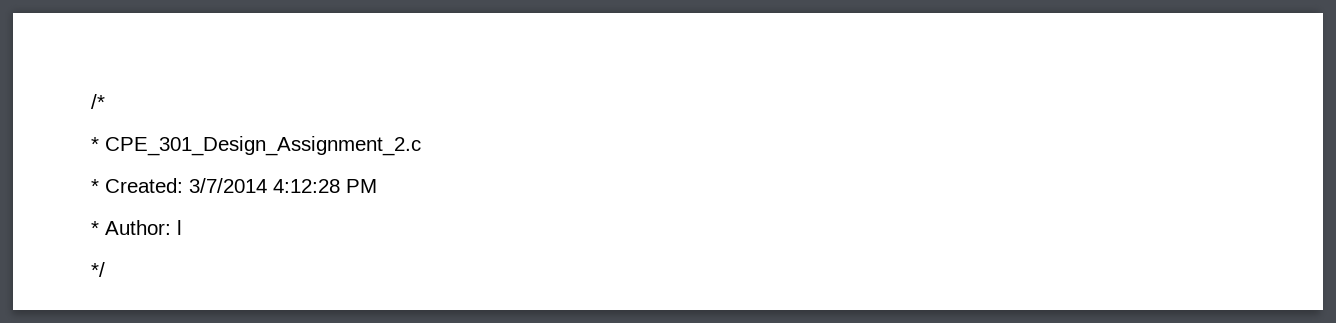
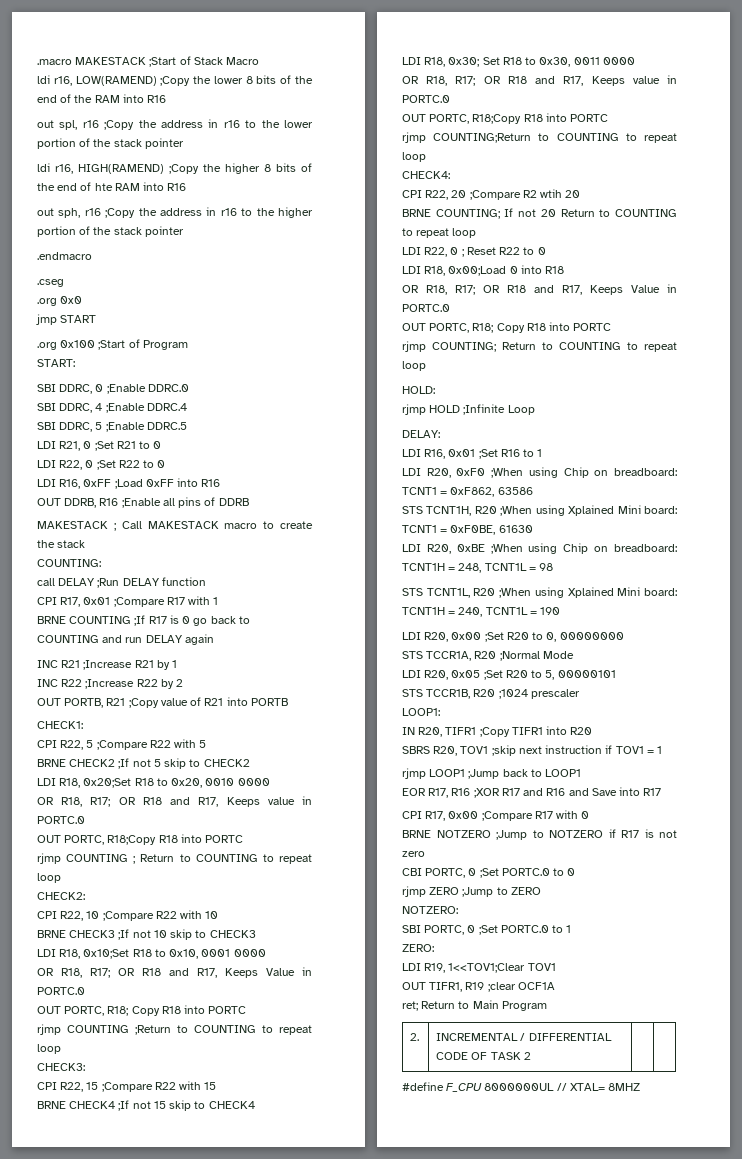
[91,94,105,109] [91,136,421,156] [91,178,377,193] [91,220,182,235] [91,262,105,277] /* // * CPE_301_Design_Assignment_2.c // * Created: 3/7/2014 4:12:28 PM // * Author: l // */ -> [37,56,260,67] [37,75,313,86] [37,94,167,103] [37,119,313,130] [37,138,184,149] [37,163,312,174] [37,182,187,191] [37,207,313,218] [37,226,184,237] [37,252,92,260] [37,279,64,287] [37,296,83,306] [36,314,97,325] [37,339,188,350] [37,359,75,367] [37,384,189,394] [37,403,187,413] [37,422,187,432] [37,441,162,451] [37,460,166,470] [37,478,221,489] [37,497,249,508] [37,521,313,531] [37,540,86,548] [37,559,101,567] [37,577,206,588] [37,596,219,607] [37,615,250,626] [37,634,214,645] [37,660,178,670] [37,679,184,689] [37,697,288,708] [37,721,83,729] [37,739,207,750] [37,758,250,769] [37,778,270,788] [37,796,312,807] [37,816,85,824] [37,834,244,845] [37,853,312,864] [37,873,61,883] [37,892,85,900] [37,910,219,921] [37,929,256,940] [37,949,266,959] [37,967,312,978] [37,987,85,995] [37,1005,247,1016] [37,1024,312,1035] [37,1044,61,1054] [37,1063,85,1071] [37,1081,217,1092] [37,1100,255,1111] [402,57,635,67] [402,75,677,86] [402,95,450,103] [402,113,609,124] [402,132,677,143] [402,152,426,162] [402,171,450,179] [402,189,581,200] [402,208,677,219] [402,228,477,238] [402,247,546,257] [402,265,565,276] [402,284,677,295] [402,304,450,312] [402,322,612,333] [402,341,677,352] [402,361,426,371] [402,386,435,394] [402,404,535,415] [402,430,440,438] [402,449,543,459] [402,467,677,478] [402,487,533,497] [402,505,677,516] [402,525,533,535] [402,543,677,554] [402,563,554,573] [402,587,677,598] [402,607,561,617] [402,632,624,642] [402,651,574,661] [402,670,616,680] [402,689,580,699] [402,708,440,716] [402,726,593,737] [402,745,663,756] [402,768,582,779] [402,787,662,798] [402,810,590,821] [402,829,677,840] [402,851,425,857] [402,868,576,878] [402,886,541,897] [402,906,458,914] [402,925,572,935] [402,944,434,952] [402,963,556,973] [402,982,555,992] [402,1000,547,1011] [410,1033,420,1041] [436,1033,612,1041] [436,1052,531,1060] [402,1082,641,1092] .macro MAKESTACK ;Start of Stack Macro // ldi r16, LOW(RAMEND) ;Copy the lower 8 bits of the end of the RAM into R16 // out spl, r16 ;Copy the address in r16 to the lower portion of the stack pointer // ldi r16, HIGH(RAMEND) ;Copy the higher 8 bits of the end of hte RAM into R16 // out sph, r16 ;Copy the address in r16 to the higher portion of the stack pointer // .endmacro // .cseg // .org 0x0 // jmp START // .org 0x100 ;Start of Program // START: // SBI DDRC, 0 ;Enable DDRC.0 // SBI DDRC, 4 ;Enable DDRC.4 // SBI DDRC, 5 ;Enable DDRC.5 // LDI R21, 0 ;Set R21 to 0 // LDI R22, 0 ;Set R22 to 0 // LDI R16, 0xFF ;Load 0xFF into R16 // OUT DDRB, R16 ;Enable all pins of DDRB // MAKESTACK ; Call MAKESTACK macro to create the stack // COUNTING: // call DELAY ;Run DELAY function // CPI R17, 0x01 ;Compare R17 with 1 // BRNE COUNTING ;If R17 is 0 go back to COUNTING and run DELAY again // INC R21 ;Increase R21 by 1 // INC R22 ;Increase R22 by 2 // OUT PORTB, R21 ;Copy value of R21 into PORTB // CHECK1: // CPI R22, 5 ;Compare R22 with 5 // BRNE CHECK2 ;If not 5 skip to CHECK2 // LDI R18, 0x20;Set R18 to 0x20, 0010 0000 // OR R18, R17; OR R18 and R17, Keeps value in PORTC.0 // OUT PORTC, R18;Copy R18 into PORTC // rjmp COUNTING ; Return to COUNTING to repeat loop // CHECK2: // CPI R22, 10 ;Compare R22 with 10 // BRNE CHECK3 ;If not 10 skip to CHECK3 // LDI R18, 0x10;Set R18 to 0x10, 0001 0000 // OR R18, R17; OR R18 and R17, Keeps Value in PORTC.0 // OUT PORTC, R18; Copy R18 into PORTC // rjmp COUNTING ;Return to COUNTING to repeat loop // CHECK3: // CPI R22, 15 ;Compare R22 with 15 // BRNE CHECK4 ;If not 15 skip to CHECK4 // LDI R18, 0x30; Set R18 to 0x30, 0011 0000 // OR R18, R17; OR R18 and R17, Keeps value in PORTC.0 // OUT PORTC, R18;Copy R18 into PORTC // rjmp COUNTING;Return to COUNTING to repeat loop // CHECK4: // CPI R22, 20 ;Compare R2 wtih 20 // BRNE COUNTING; If not 20 Return to COUNTING to repeat loop // LDI R22, 0 ; Reset R22 to 0 // LDI R18, 0x00;Load 0 into R18 // OR R18, R17; OR R18 and R17, Keeps Value in PORTC.0 // OUT PORTC, R18; Copy R18 into PORTC // rjmp COUNTING; Return to COUNTING to repeat loop // HOLD: // rjmp HOLD ;Infinite Loop // DELAY: // LDI R16, 0x01 ;Set R16 to 1 // LDI R20, 0xF0 ;When using Chip on breadboard: TCNT1 = 0xF862, 63586 // STS TCNT1H, R20 ;When using Xplained Mini board: TCNT1 = 0xF0BE, 61630 // LDI R20, 0xBE ;When using Chip on breadboard: TCNT1H = 248, TCNT1L = 98 // STS TCNT1L, R20 ;When using Xplained Mini board: TCNT1H = 240, TCNT1L = 190 // LDI R20, 0x00 ;Set R20 to 0, 00000000 // STS TCCR1A, R20 ;Normal Mode // LDI R20, 0x05 ;Set R20 to 5, 00000101 // STS TCCR1B, R20 ;1024 prescaler // LOOP1: // IN R20, TIFR1 ;Copy TIFR1 into R20 // SBRS R20, TOV1 ;skip next instruction if TOV1 = 1 // rjmp LOOP1 ;Jump back to LOOP1 // EOR R17, R16 ;XOR R17 and R16 and Save into R17 // CPI R17, 0x00 ;Compare R17 with 0 // BRNE NOTZERO ;Jump to NOTZERO if R17 is not zero // CBI PORTC, 0 ;Set PORTC.0 to 0 // rjmp ZERO ;Jump to ZERO // NOTZERO: // SBI PORTC, 0 ;Set PORTC.0 to 1 // ZERO: // LDI R19, 1<<TOV1;Clear TOV1 // OUT TIFR1, R19 ;clear OCF1A // ret; Return to Main Program // 2. | INCREMENTAL / DIFFERENTIAL CODE OF TASK 2 | | // #define F_CPU 8000000UL // XTAL= 8MHZ

